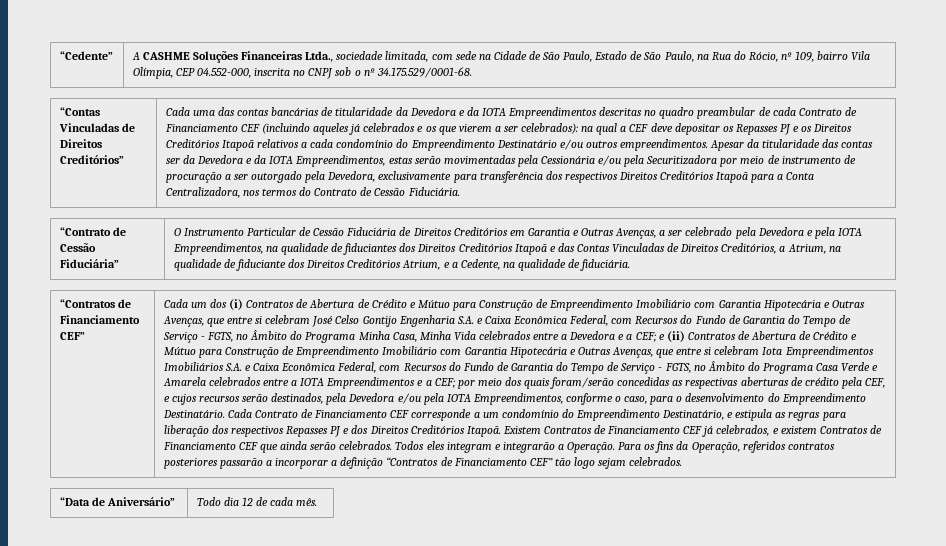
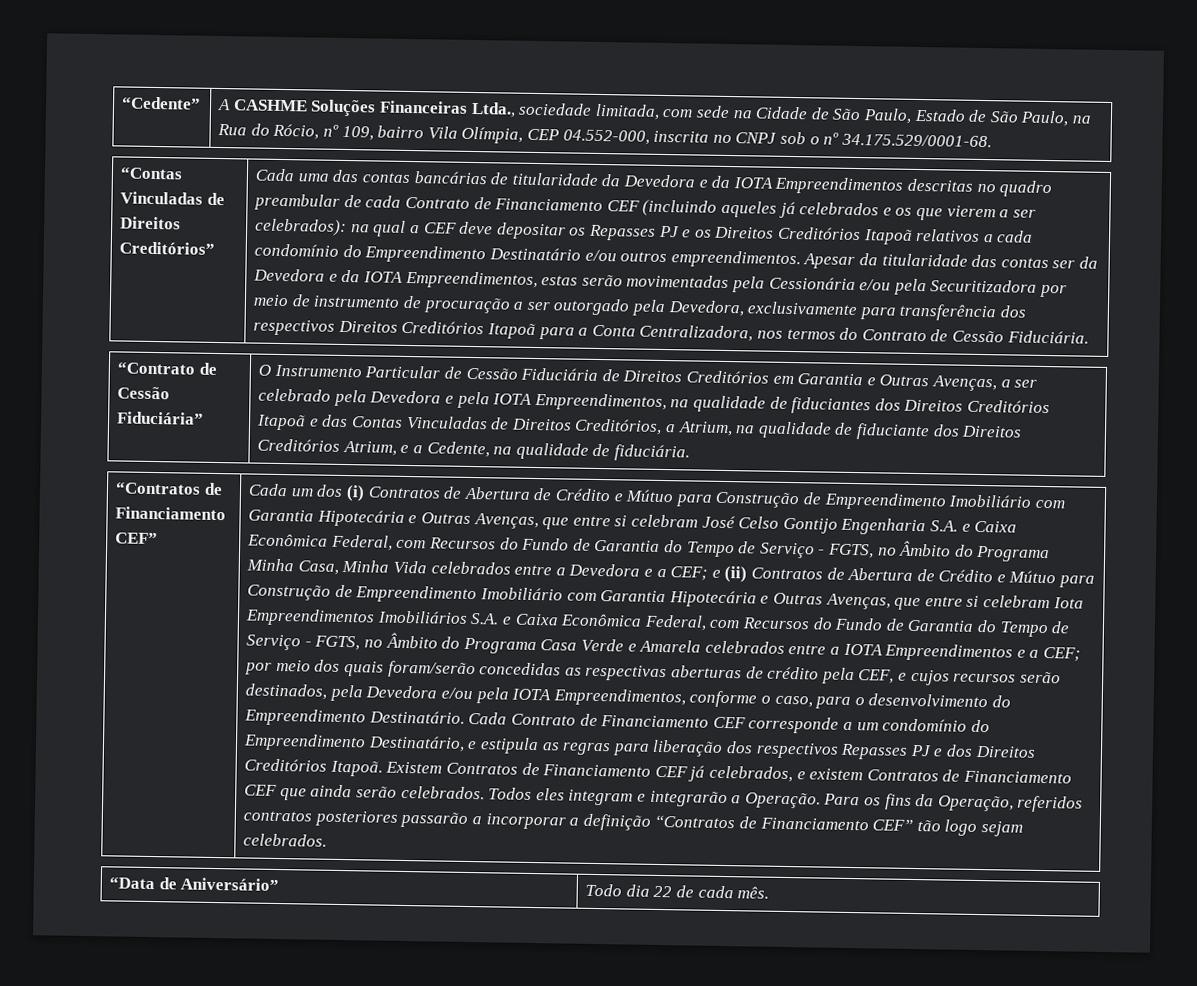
[241,497,253,506] 12 -> [653,885,673,898] 22

